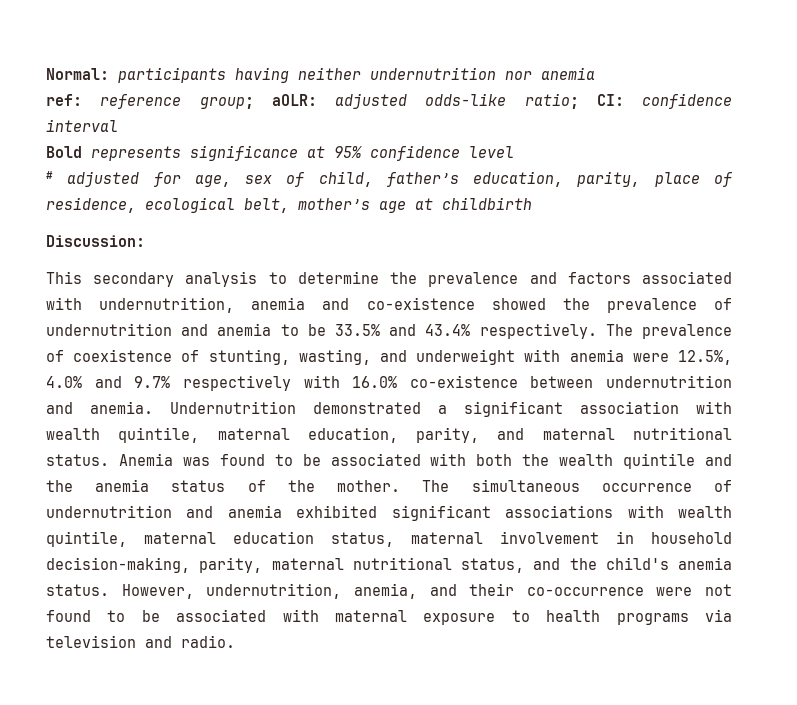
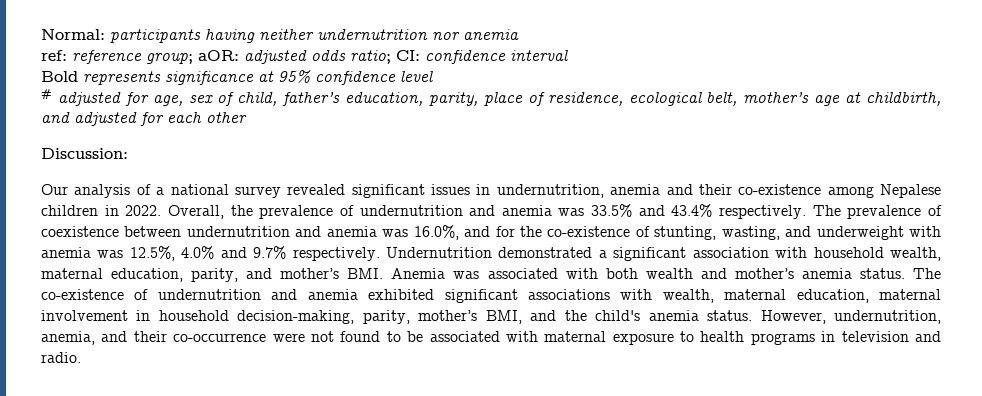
[271,93,507,109] aOLR: adjusted odds-like -> [198,50,346,64] aOR: adjusted odds
[442,197,532,210] [46,235,145,247] [46,271,732,287] [46,297,546,313] childbirth // Discussion: // This secondary analysis to determine the prevalence and factors associated with undernutrition, anemia and co-existence showed -> [866,92,942,106] [41,112,247,126] [41,148,128,159] [41,184,941,198] [41,205,224,219] childbirth, and adjusted for each other // Discussion: // Our analysis of a national survey revealed significant issues in undernutrition, anemia and their co-existence among Nepalese children in 2022. Overall,
[280,324,326,336] to be -> [558,208,585,216] was
(173, 355) none -> [124,225,631,240] between undernutrition and anemia was 16.0%, and for the co-existence
[632,353,669,362] were -> [97,250,124,258] was
[182,375,732,391] [46,401,153,414] respectively with 16.0% co-existence between undernutrition and anemia. -> [292,247,380,261] respectively.
[46,427,200,443] wealth quintile, -> [813,247,942,261] household wealth,
[542,427,732,440] [46,453,732,469] [46,479,692,492] maternal nutritional status. Anemia was found to be associated with both the wealth quintile and the anemia status of the mother. The simultaneous occurrence -> [280,268,941,279] [41,289,124,300] mother’s BMI. Anemia was associated with both wealth and mother’s anemia status. The co-existence
[678,506,732,518] [46,531,394,547] wealth quintile, maternal education status, -> [662,289,869,303] wealth, maternal education,
[271,557,524,573] maternal nutritional status, -> [418,310,522,324] mother’s BMI,
[704,609,732,622] via -> [821,331,836,342] in

